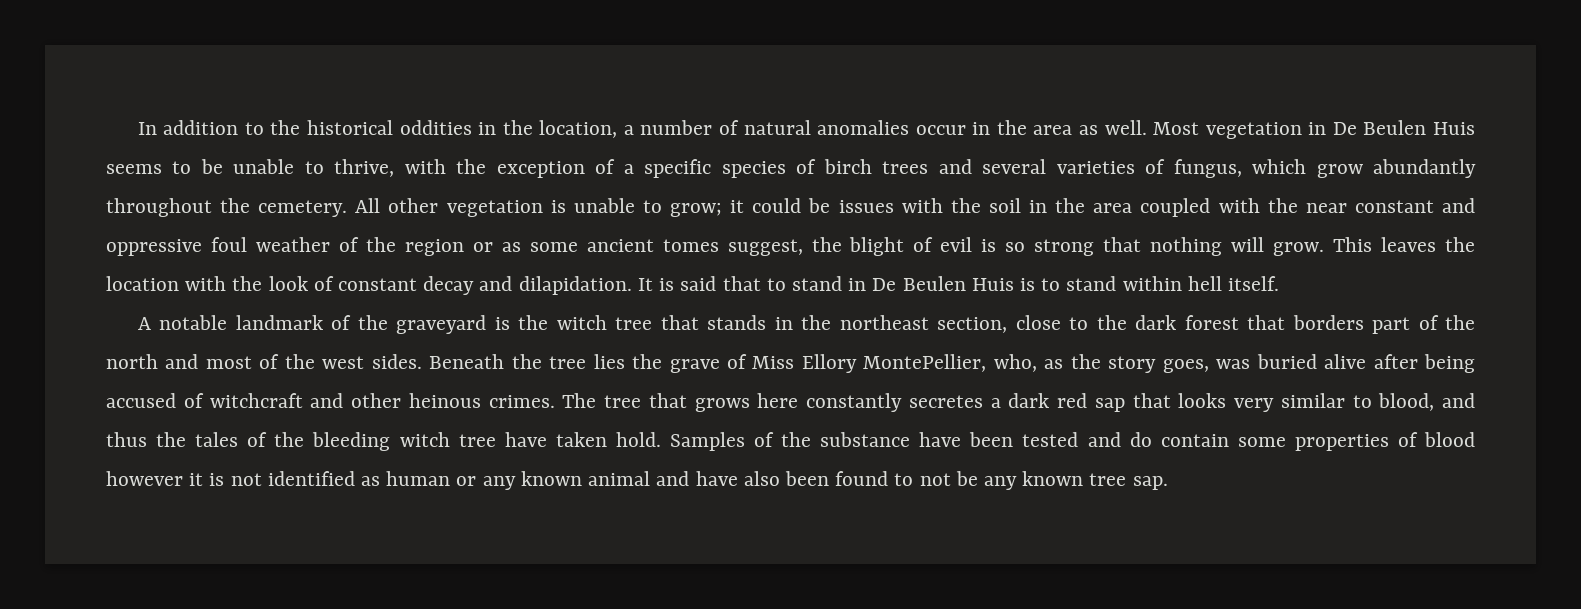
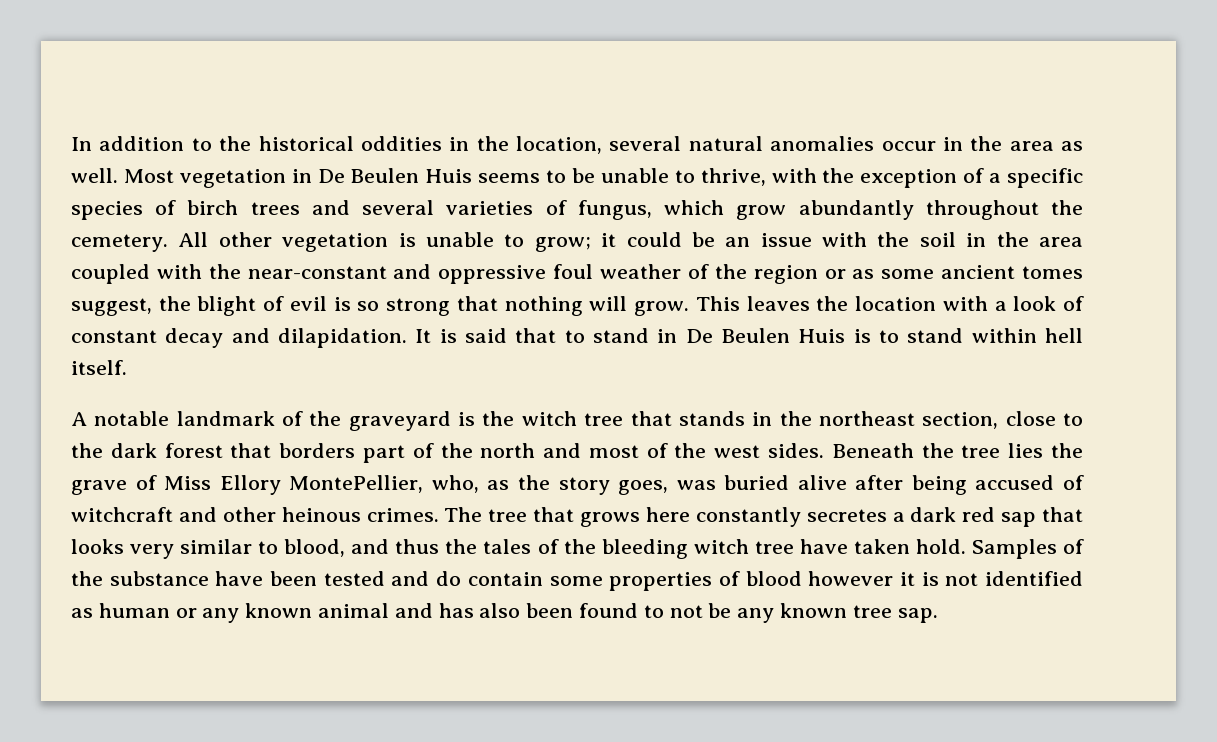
[623,120,739,135] a number of -> [609,136,682,151] several
[838,200,894,213] issues -> [725,233,812,247] an issue
[1305,200,1434,213] near constant -> [247,266,387,279] near-constant
[232,276,263,291] the -> [994,301,1007,311] a
[695,471,738,486] have -> [438,603,474,618] has

